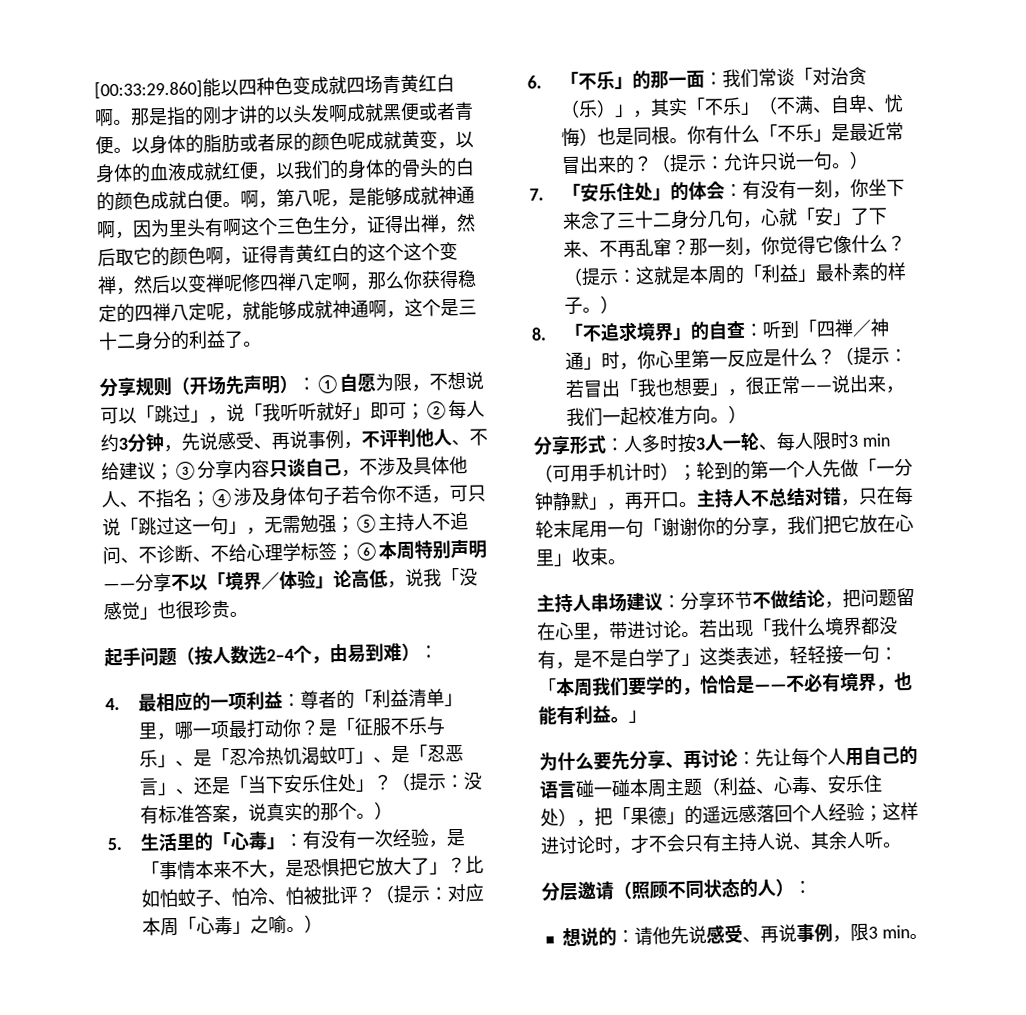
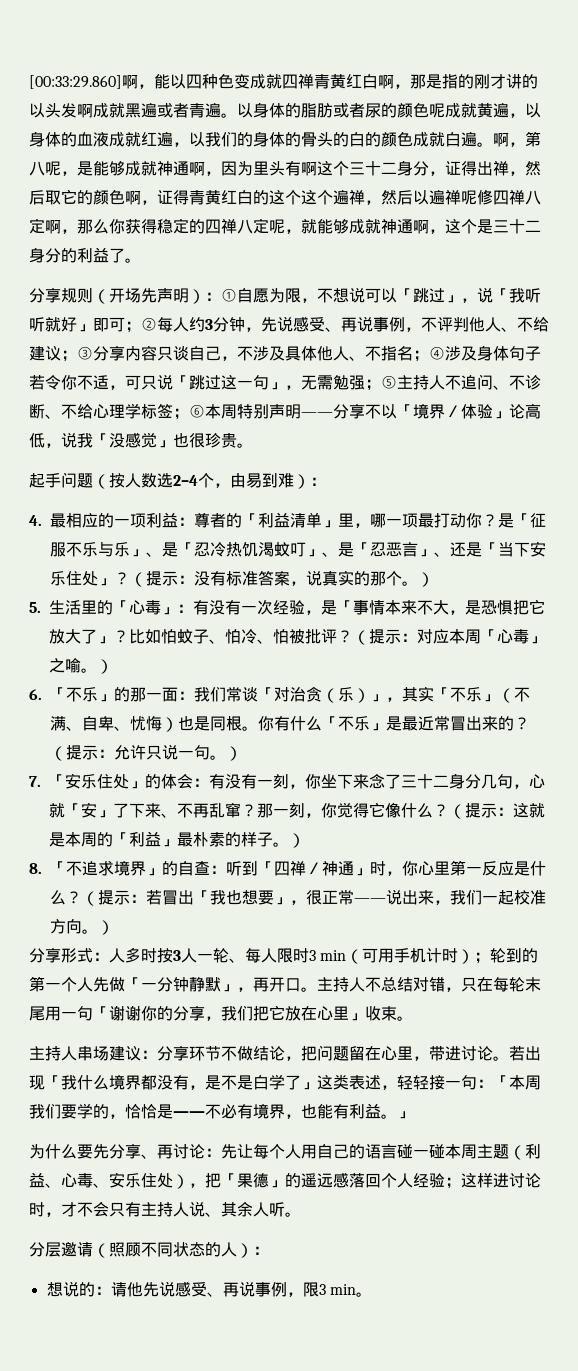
(203, 89) none -> [122,75,154,89] 啊，
[364,75,383,94] 场 -> [298,73,314,89] 禅
[113,119,132,125] 。 -> [394,84,410,89] ，
[400,101,474,121] [95,135,114,155] 便或者青便 -> [141,103,221,118] 遍或者青遍
[419,130,438,149] 变 -> [493,103,509,118] 遍
[239,161,259,180] 便 -> [157,132,173,147] 遍
[204,190,223,209] 便 -> [461,132,477,147] 遍
[294,216,332,235] 色生 -> [365,160,413,176] 十二身
[439,241,458,261] 变 -> [333,190,349,205] 遍
[187,274,207,293] 变 -> [429,190,445,205] 遍

